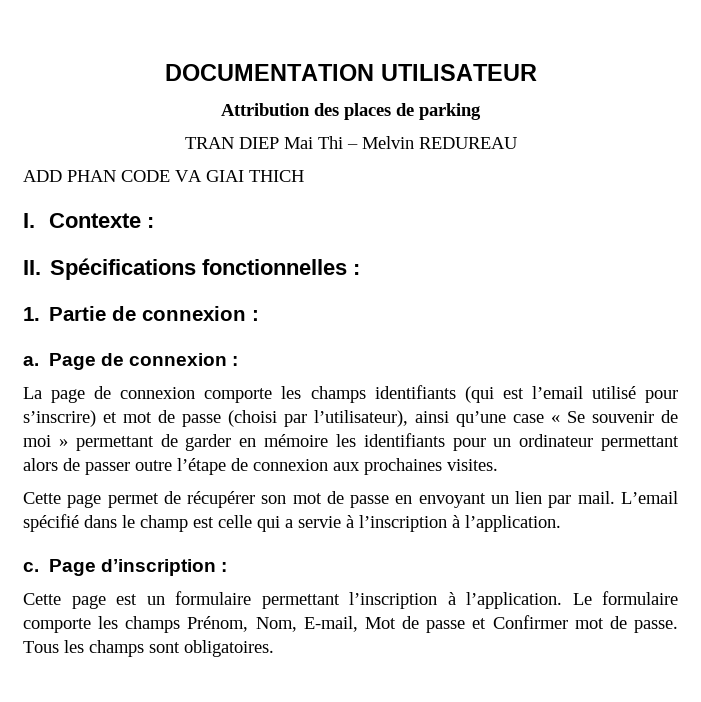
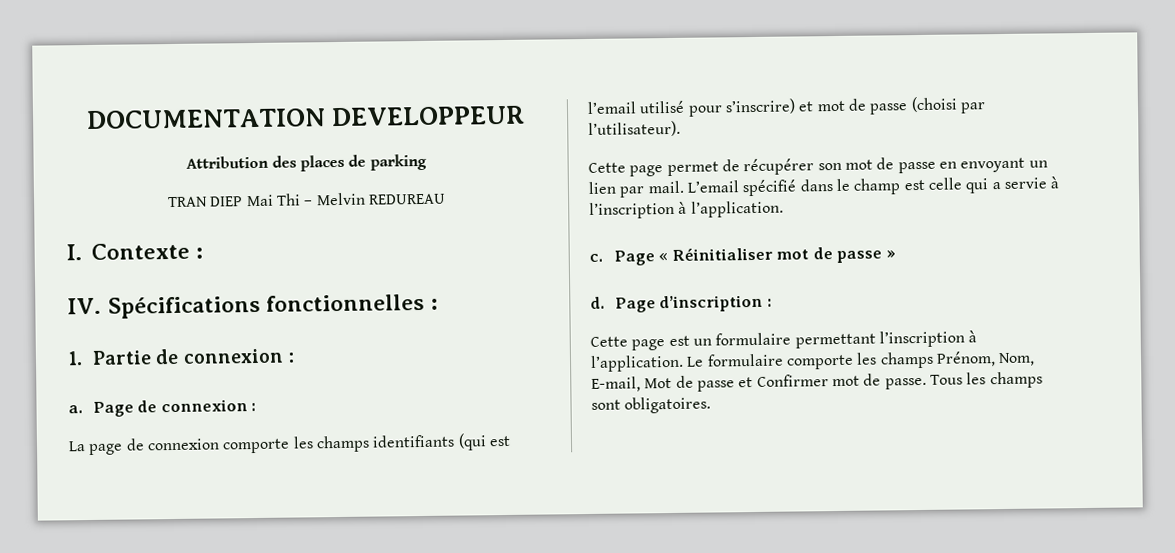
[380,64,537,81] UTILISATEUR -> [330,105,525,127] DEVELOPPEUR
[23,170,304,182] // ADD PHAN CODE VA GIAI THICH -> (446, 199) none
[23,260,41,275] II. -> [67,297,101,315] IV.
[314,410,678,427] [23,433,679,451] [23,458,498,475] l’utilisateur), ainsi qu’une case « Se souvenir de moi » permettant de garder en mémoire les identifiants pour un ordinateur permettant alors de passer outre l’étape de connexion aux prochaines visites. -> [588,120,681,137] l’utilisateur).
(96, 567) none -> [658,246,896,263] [590,296,657,313] « Réinitialiser mot de passe » // d. Page

